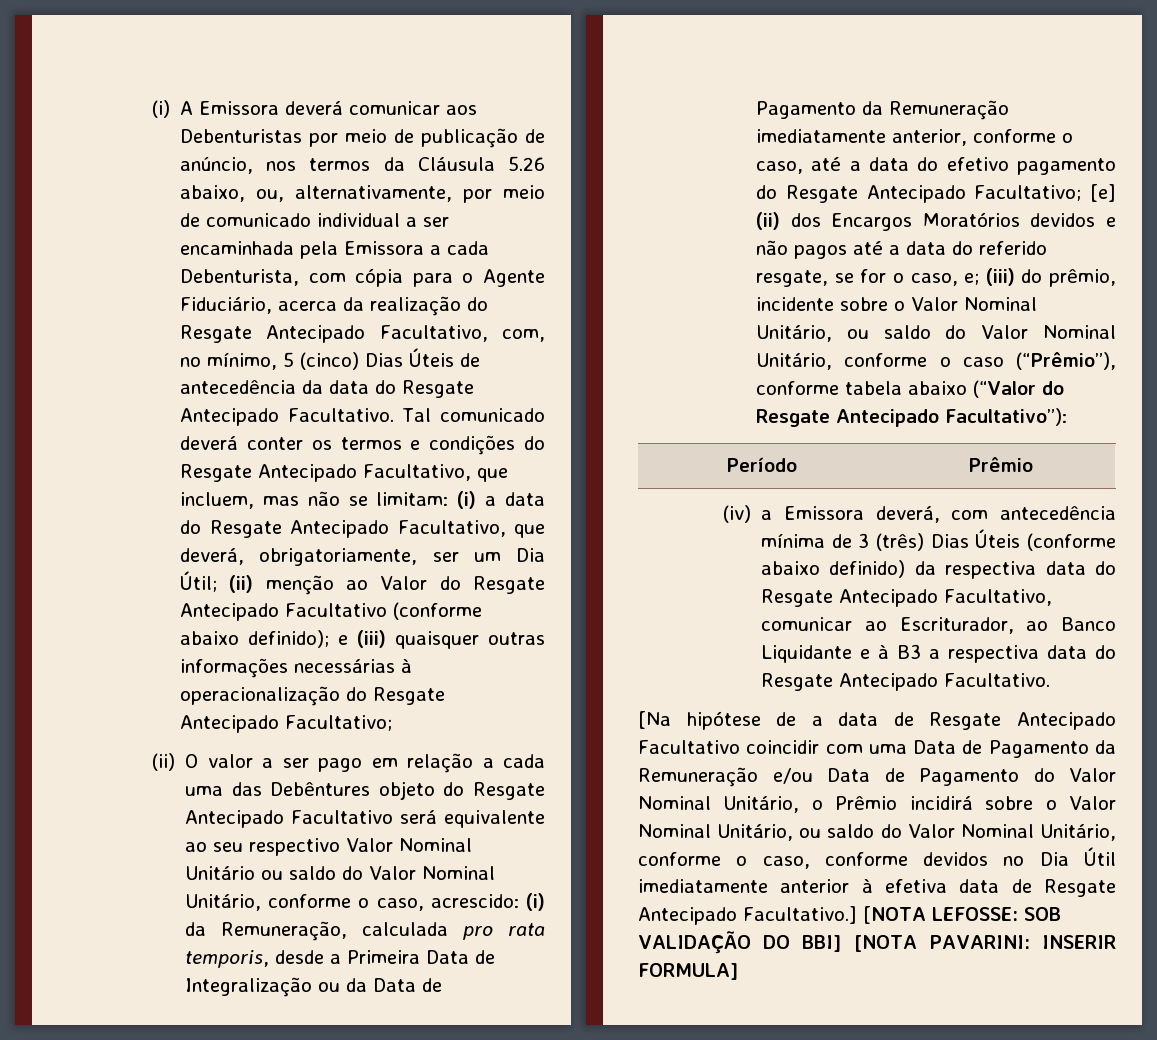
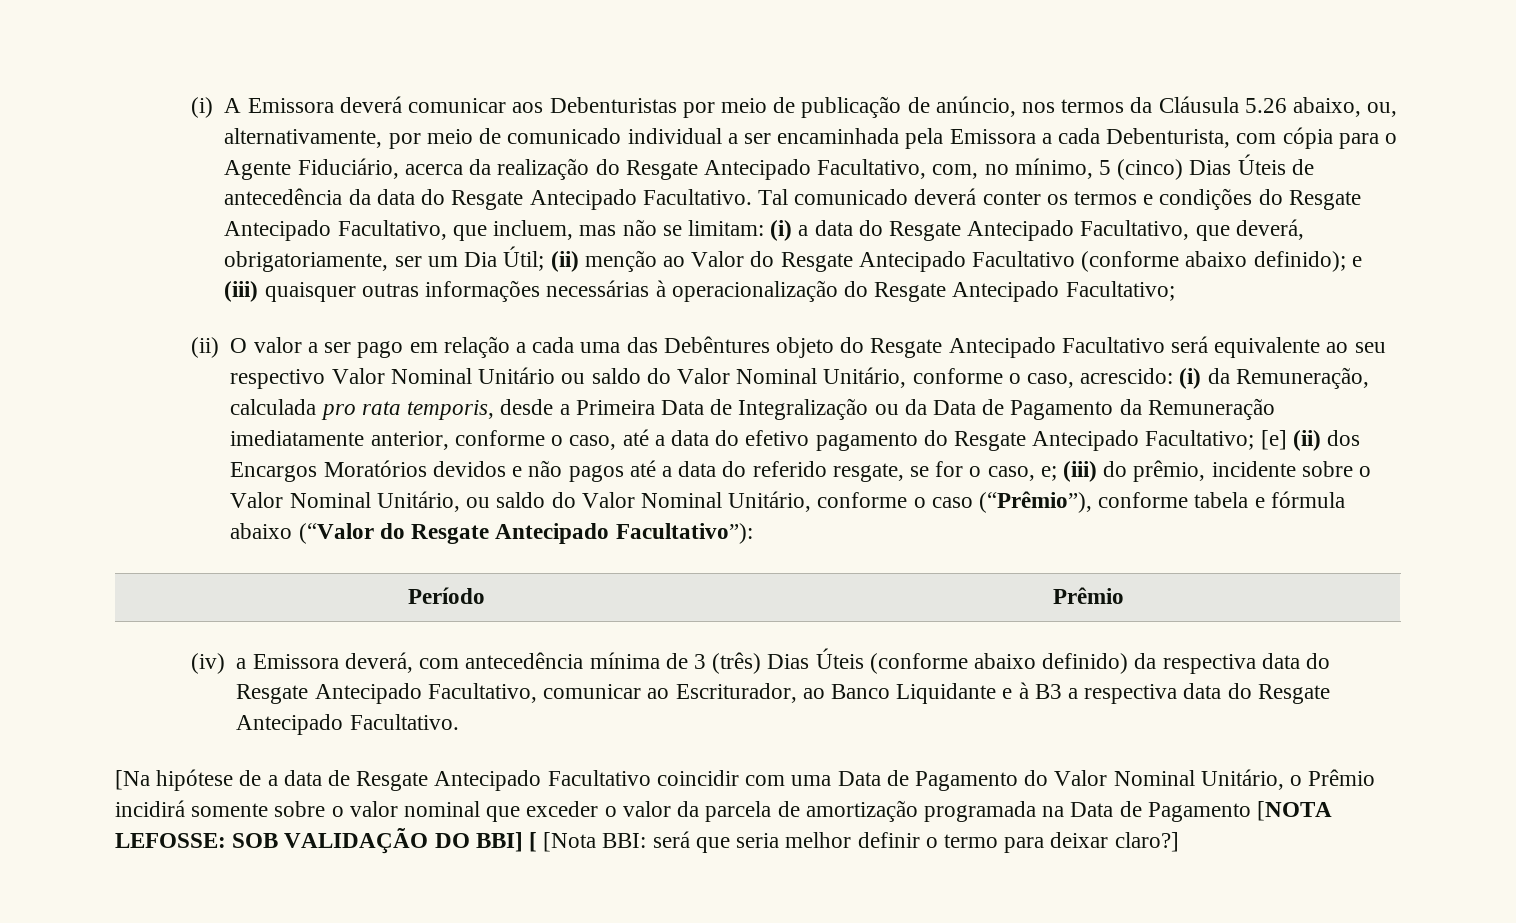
(903, 388) none -> [1254,491,1345,508] e fórmula
[1095,740,1116,754] [638,767,1020,787] da Remuneração e/ou Data de Pagamento -> (1018, 781) none
[985,796,1117,810] [638,824,1116,841] [638,847,1116,869] [638,879,1116,897] [638,906,857,925] sobre o Valor Nominal Unitário, ou saldo do Valor Nominal Unitário, conforme o caso, conforme devidos no Dia Útil imediatamente anterior à efetiva data de Resgate Antecipado Facultativo.] -> [191,800,1251,822] somente sobre o valor nominal que exceder o valor da parcela de amortização programada na Data de Pagamento
[853,935,1116,952] [638,963,738,980] [NOTA PAVARINI: INSERIR FORMULA] -> [529,831,1179,853] [ [Nota BBI: será que seria melhor definir o termo para deixar claro?]

